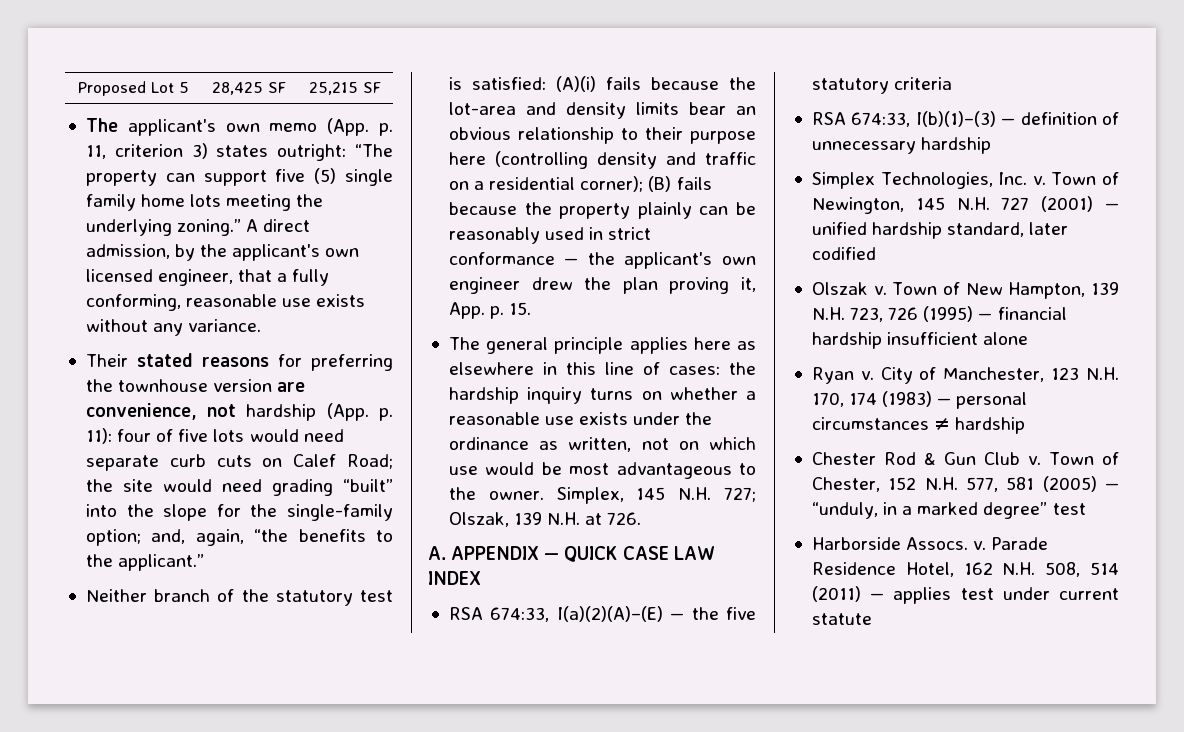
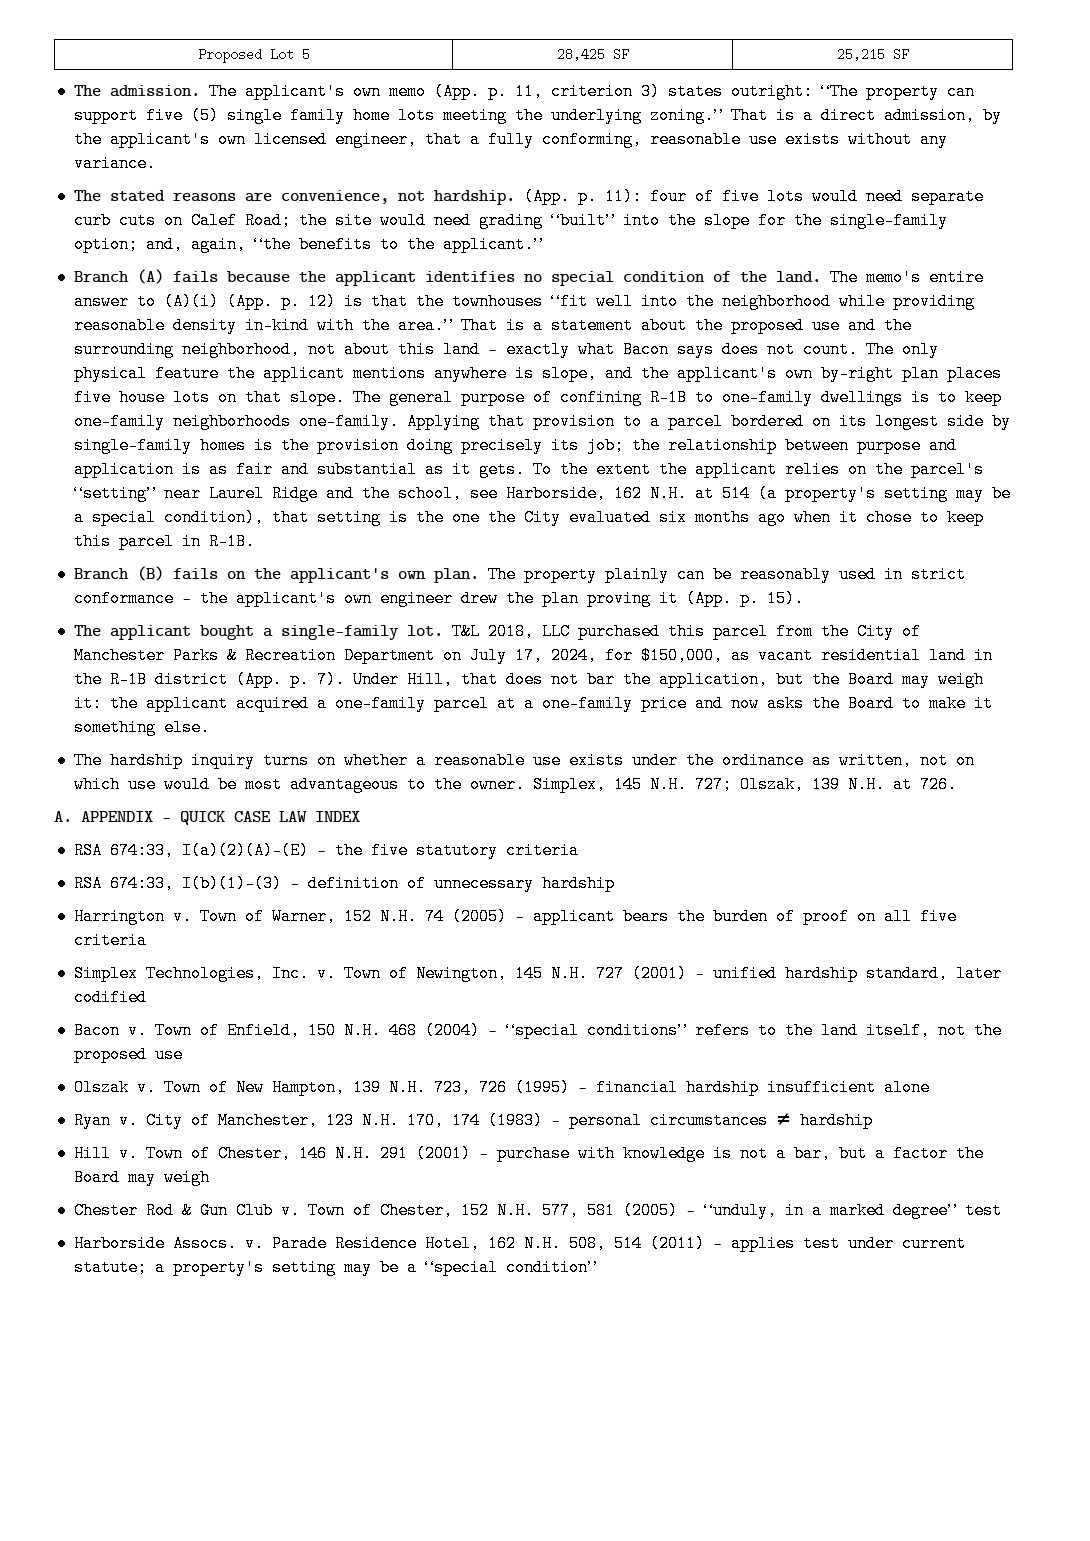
(118, 125) none -> [109,83,237,100] admission. The
[246,219,259,232] A -> [730,107,813,124] That is a
[85,354,128,367] Their -> [73,190,101,201] The
[277,354,393,371] [85,379,273,392] for preferring the townhouse version -> (236, 197) none
[246,404,317,421] hardship -> [433,190,515,205] hardship.
[85,589,393,606] [448,76,756,92] [448,102,756,119] [448,127,756,144] [448,151,756,169] [448,176,712,192] [448,202,552,215] Neither branch of the statutory test is satisfied: (A)(i) fails because the lot-area and density limits bear an obvious relationship to their purpose here (controlling density and traffic on a residential corner); (B) fails because the -> [73,269,984,286] [73,293,975,310] [73,317,912,334] [73,341,939,358] [73,365,1002,382] [73,389,1002,406] [73,413,1011,430] [73,437,957,454] [73,461,984,478] [73,485,1011,502] [73,509,984,526] [73,533,255,550] [73,566,516,583] Branch (A) fails because the applicant identifies no special condition of the land. The memo's entire answer to (A)(i) (App. p. 12) is that the townhouses “fit well into the neighborhood while providing reasonable density in-kind with the area.” That is a statement about the proposed use and the surrounding neighborhood, not about this land — exactly what Bacon says does not count. The only physical feature the applicant mentions anywhere is slope, and the applicant's own by-right plan places five house lots on that slope. The general purpose of confining R-1B to one-family dwellings is to keep one-family neighborhoods one-family. Applying that provision to a parcel bordered on its longest side by single-family homes is the provision doing precisely its job; the relationship between purpose and application is as fair and substantial as it gets. To the extent the applicant relies on the parcel's “setting” near Laurel Ridge and the school, see Harborside, 162 N.H. at 514 (a property's setting may be a special condition), that setting is the one the City evaluated six months ago when it chose to keep this parcel in R-1B. // Branch (B) fails on the applicant's own plan. The
[741,277,756,292] [448,302,532,319] [448,337,757,354] [448,362,756,375] it, App. p. 15. // The general principle applies here as elsewhere in this line of cases: the -> [658,590,804,607] [73,623,921,640] [73,647,993,664] [73,671,984,688] [73,695,993,712] [73,719,210,736] [73,752,102,769] it (App. p. 15). // The applicant bought a single-family lot. T&L 2018, LLC purchased this parcel from the City of Manchester Parks & Recreation Department on July 17, 2024, for $150,000, as vacant residential land in the R-1B district (App. p. 7). Under Hill, that does not bar the application, but the Board may weigh it: the applicant acquired a one-family parcel at a one-family price and now asks the Board to make it something else. // The
(992, 145) none -> [73,908,957,925] [73,932,147,949] // Harrington v. Town of Warner, 152 N.H. 74 (2005) — applicant bears the burden of proof on all five criteria
(876, 253) none -> [73,1022,1002,1039] [73,1046,183,1063] // Bacon v. Town of Enfield, 150 N.H. 468 (2004) — “special conditions” refers to the land itself, not the proposed use
(1026, 425) none -> [73,1145,984,1162] [73,1169,210,1186] // Hill v. Town of Chester, 146 N.H. 291 (2001) — purchase with knowledge is not a bar, but a factor the Board may weigh
[811,613,872,625] statute -> [73,1259,596,1276] statute; a property's setting may be a “special condition”

